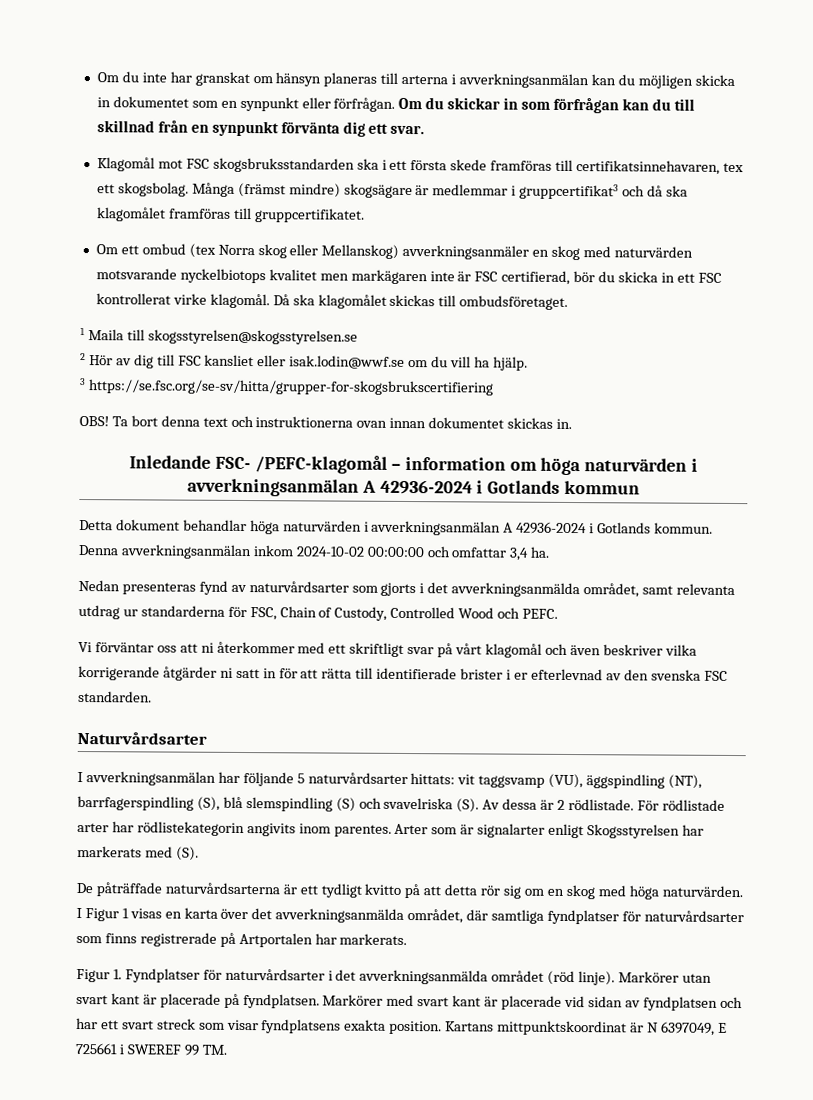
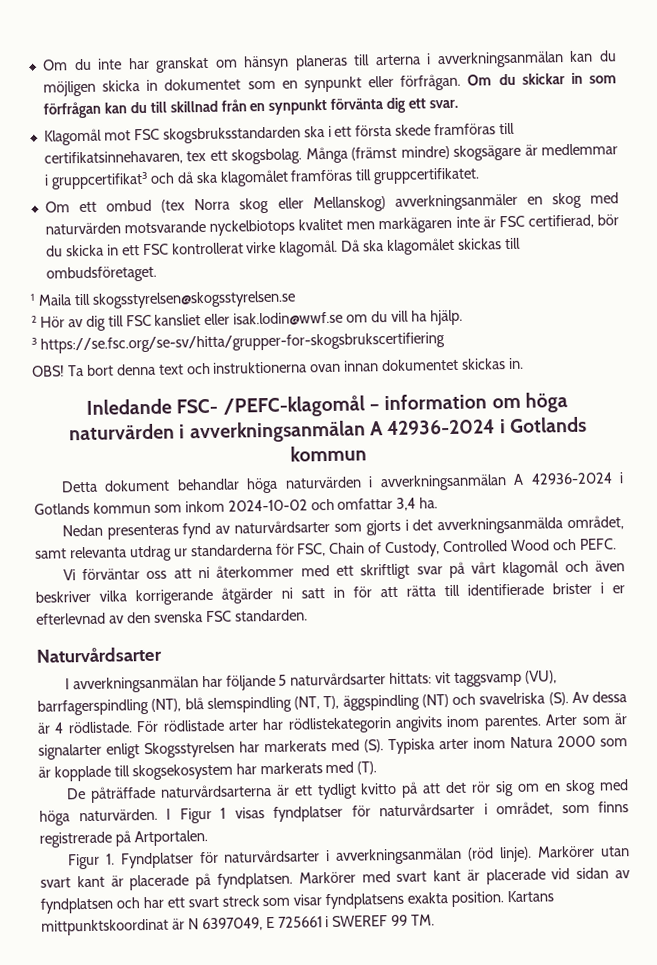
[654,522,714,534] [78,544,252,560] kommun. Denna avverkningsanmälan -> [92,501,182,514] kommun som
[366,546,425,558] 00:00:00 -> (308, 505) none
[586,774,703,789] [77,795,356,812] äggspindling (NT), barrfagerspindling (S), blå slemspindling (S) -> [37,694,449,716] barrfagerspindling (NT), blå slemspindling (NT, T), äggspindling (NT)
[557,799,566,810] 2 -> [54,722,65,734] 4
(199, 853) none -> [388,735,628,755] [38,761,378,782] Typiska arter inom Natura 2000 som är kopplade till skogsekosystem har markerats med (T).
[444,884,478,896] detta -> [445,781,468,794] det
[164,907,545,924] en karta över det avverkningsanmälda området, där samtliga -> (265, 813) none
(744, 916) none -> [483,801,553,817] i området,
[238,932,408,948] Artportalen har markerats. -> [133,830,208,847] Artportalen.
[335,969,545,985] det avverkningsanmälda området -> [336,847,463,865] avverkningsanmälan

